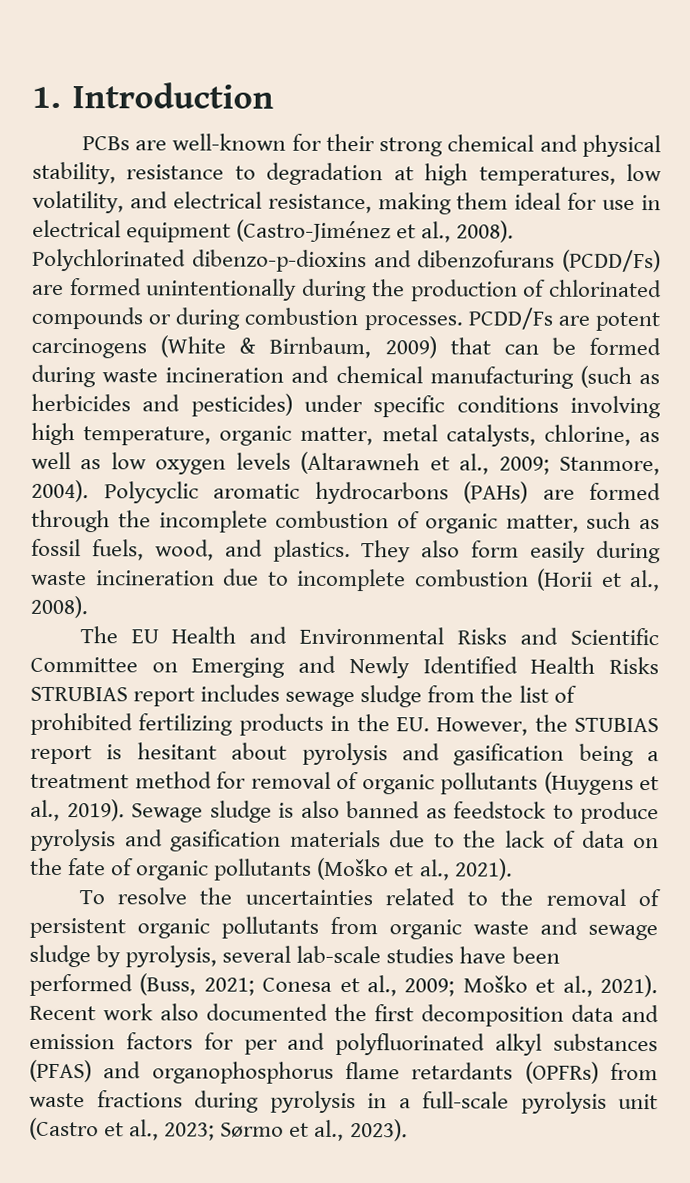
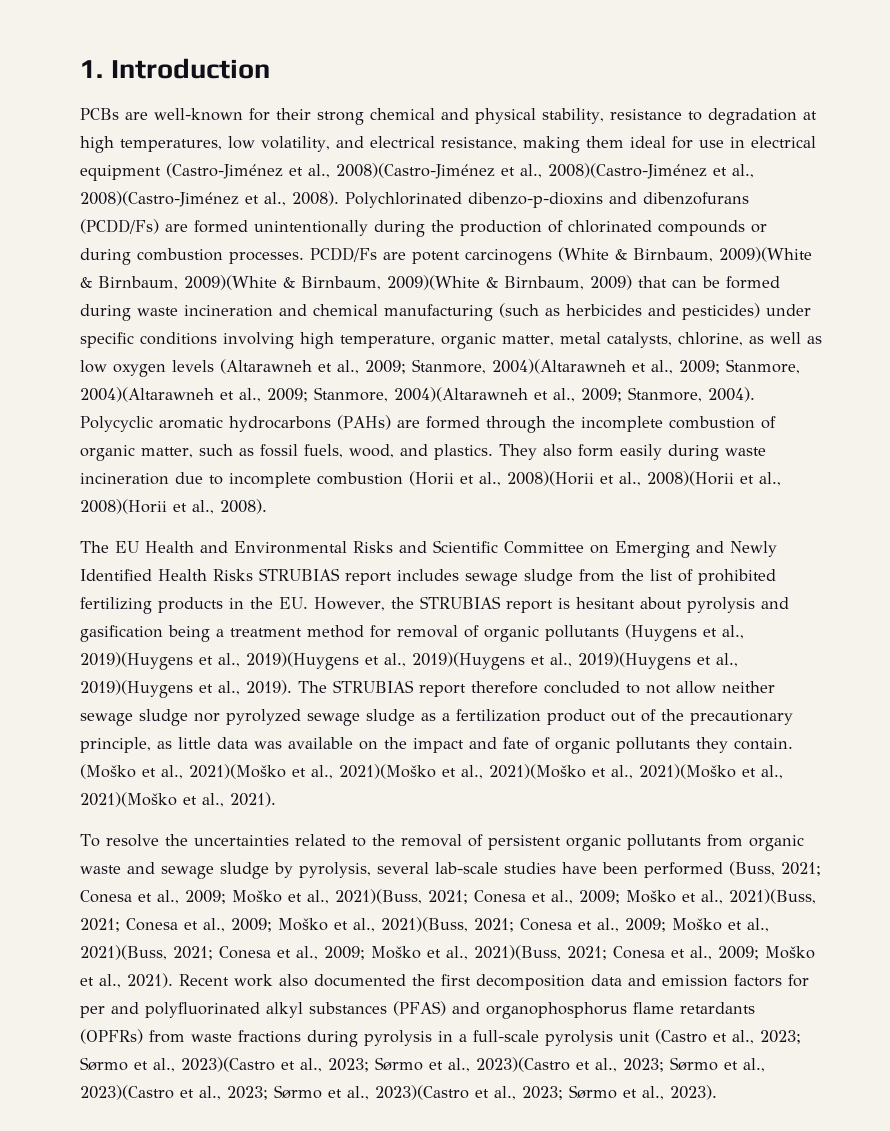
(452, 232) none -> [336,163,754,179] [80,191,286,207] 2008)(Castro-Jiménez et al., 2008)(Castro-Jiménez et al., 2008)(Castro-Jiménez et al.,
(372, 347) none -> [719,247,812,262] [80,275,584,290] 2009)(White & Birnbaum, 2009)(White & Birnbaum, 2009)(White & Birnbaum,
(660, 466) none -> [492,359,800,374] [80,387,702,402] 2004)(Altarawneh et al., 2009; Stanmore, 2004)(Altarawneh et al., 2009; Stanmore, 2004)(Altarawneh et al., 2009; Stanmore,
(660, 580) none -> [507,471,781,486] [80,499,214,514] 2008)(Horii et al., 2008)(Horii et al., 2008)(Horii et al.,
[574,717,659,733] STUBIAS -> [420,596,501,609] STRUBIAS
[66,799,659,825] [30,828,659,852] [30,857,63,876] 2019). Sewage sludge is also banned as feedstock to produce pyrolysis and gasification materials due to the lack of data on the -> [80,652,738,670] [80,680,775,698] [80,709,793,726] [80,737,497,753] 2019)(Huygens et al., 2019)(Huygens et al., 2019)(Huygens et al., 2019)(Huygens et al., 2019)(Huygens et al., 2019). The STRUBIAS report therefore concluded to not allow neither sewage sludge nor pyrolyzed sewage sludge as a fertilization product out of the precautionary principle, as little data was available on the impact and
(313, 869) none -> [696,737,793,753] they contain.
(450, 870) none -> [189,764,783,779] [80,792,224,807] 2021)(Moško et al., 2021)(Moško et al., 2021)(Moško et al., 2021)(Moško et al., 2021)(Moško et al.,
(593, 986) none -> [335,889,816,904] [80,917,769,932] [80,945,815,960] [80,974,121,988] 2021)(Buss, 2021; Conesa et al., 2009; Moško et al., 2021)(Buss, 2021; Conesa et al., 2009; Moško et al., 2021)(Buss, 2021; Conesa et al., 2009; Moško et al., 2021)(Buss, 2021; Conesa et al., 2009; Moško et al., 2021)(Buss, 2021; Conesa et al., 2009; Moško et al.,
(345, 1130) none -> [181,1057,765,1072] [80,1085,664,1100] 2023)(Castro et al., 2023; Sørmo et al., 2023)(Castro et al., 2023; Sørmo et al., 2023)(Castro et al., 2023; Sørmo et al., 2023)(Castro et al., 2023; Sørmo et al.,

